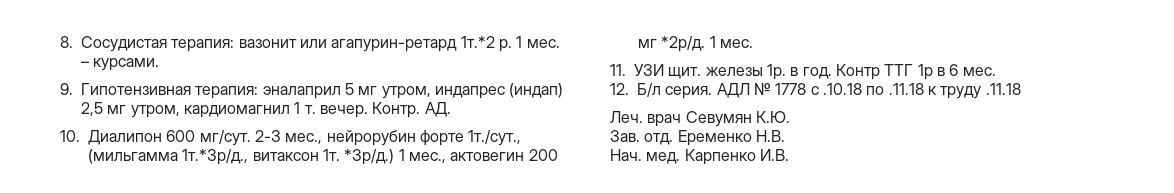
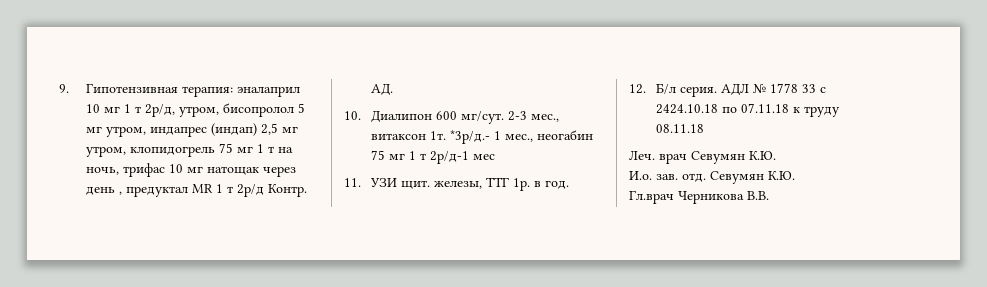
[60,36,560,52] [81,58,160,71] [60,83,341,99] 8. Сосудистая терапия: вазонит или агапурин-ретард 1т.*2 р. 1 мес. – курсами. // 9. Гипотензивная терапия: эналаприл -> [59,84,301,97] [86,103,295,117] 9. Гипотензивная терапия: эналаприл 10 мг 1 т 2р/д, утром, бисопролол
[183,102,368,118] кардиомагнил 1 т. вечер. -> [130,143,294,157] [86,163,297,177] [86,184,265,197] клопидогрель 75 мг 1 т на ночь, трифас 10 мг натощак через день , предуктал MR 1 т 2р/д
[326,130,522,146] [88,149,249,165] нейрорубин форте 1т./сут., (мильгамма 1т.*3р/д., -> (560, 118) none
[344,149,395,165] *3р/д.) -> [450,130,491,144] *3р/д.-
[450,149,558,161] [638,36,753,52] актовегин 200 мг *2р/д. 1 мес. -> [537,130,594,140] [371,150,496,164] неогабин 75 мг 1 т 2р/д-1 мес
[705,67,763,76] железы -> [434,177,510,189] железы, ТТГ
[835,64,996,80] Контр ТТГ 1р в 6 мес. -> (570, 184) none
[810,83,924,95] с .10.18 по .11.18 -> [802,84,827,93] [656,103,790,114] 33 с 2424.10.18 по 07.11.18
[985,83,1021,95] .11.18 -> [656,124,705,133] 08.11.18
[610,130,785,146] [610,149,789,165] Зав. отд. Еременко Н.В. // Нач. мед. Карпенко И.В. -> [629,171,795,184] [629,191,769,204] И.о. зав. отд. Севумян К.Ю. // Гл.врач Черникова В.В.

